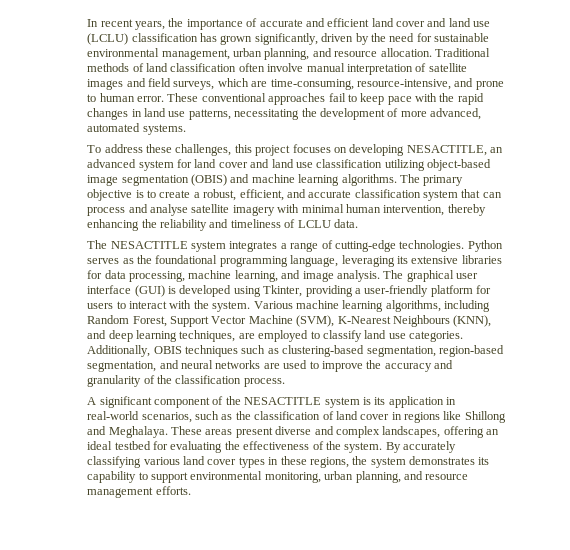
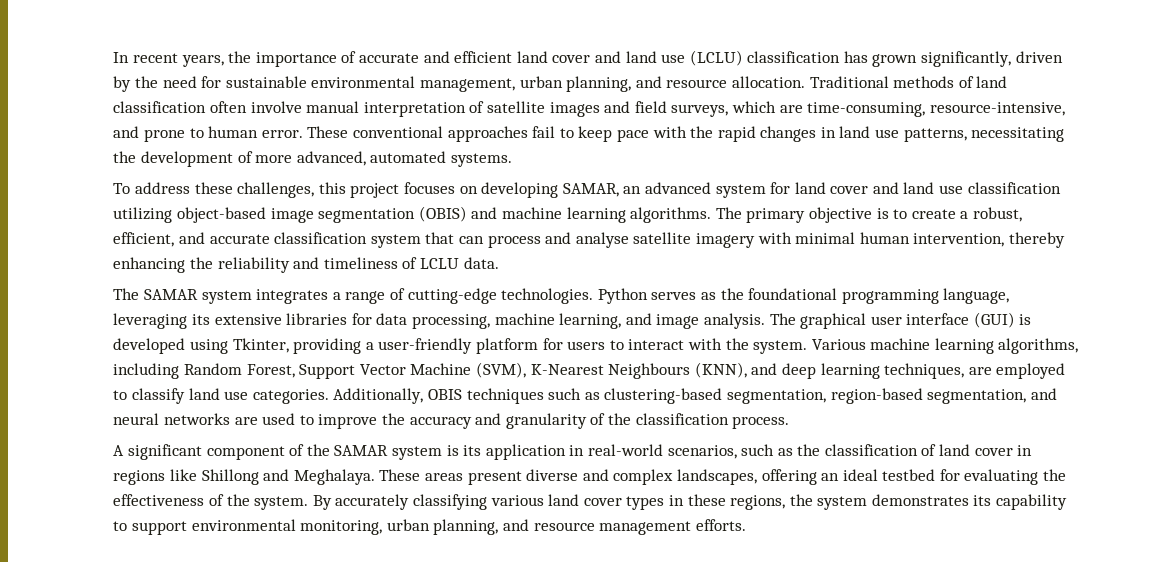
[406,145,487,156] NESACTITLE, -> [562,183,619,197] SAMAR,
[110,241,188,249] NESACTITLE -> [144,289,199,300] SAMAR
[244,397,322,405] NESACTITLE -> [334,445,389,456] SAMAR

